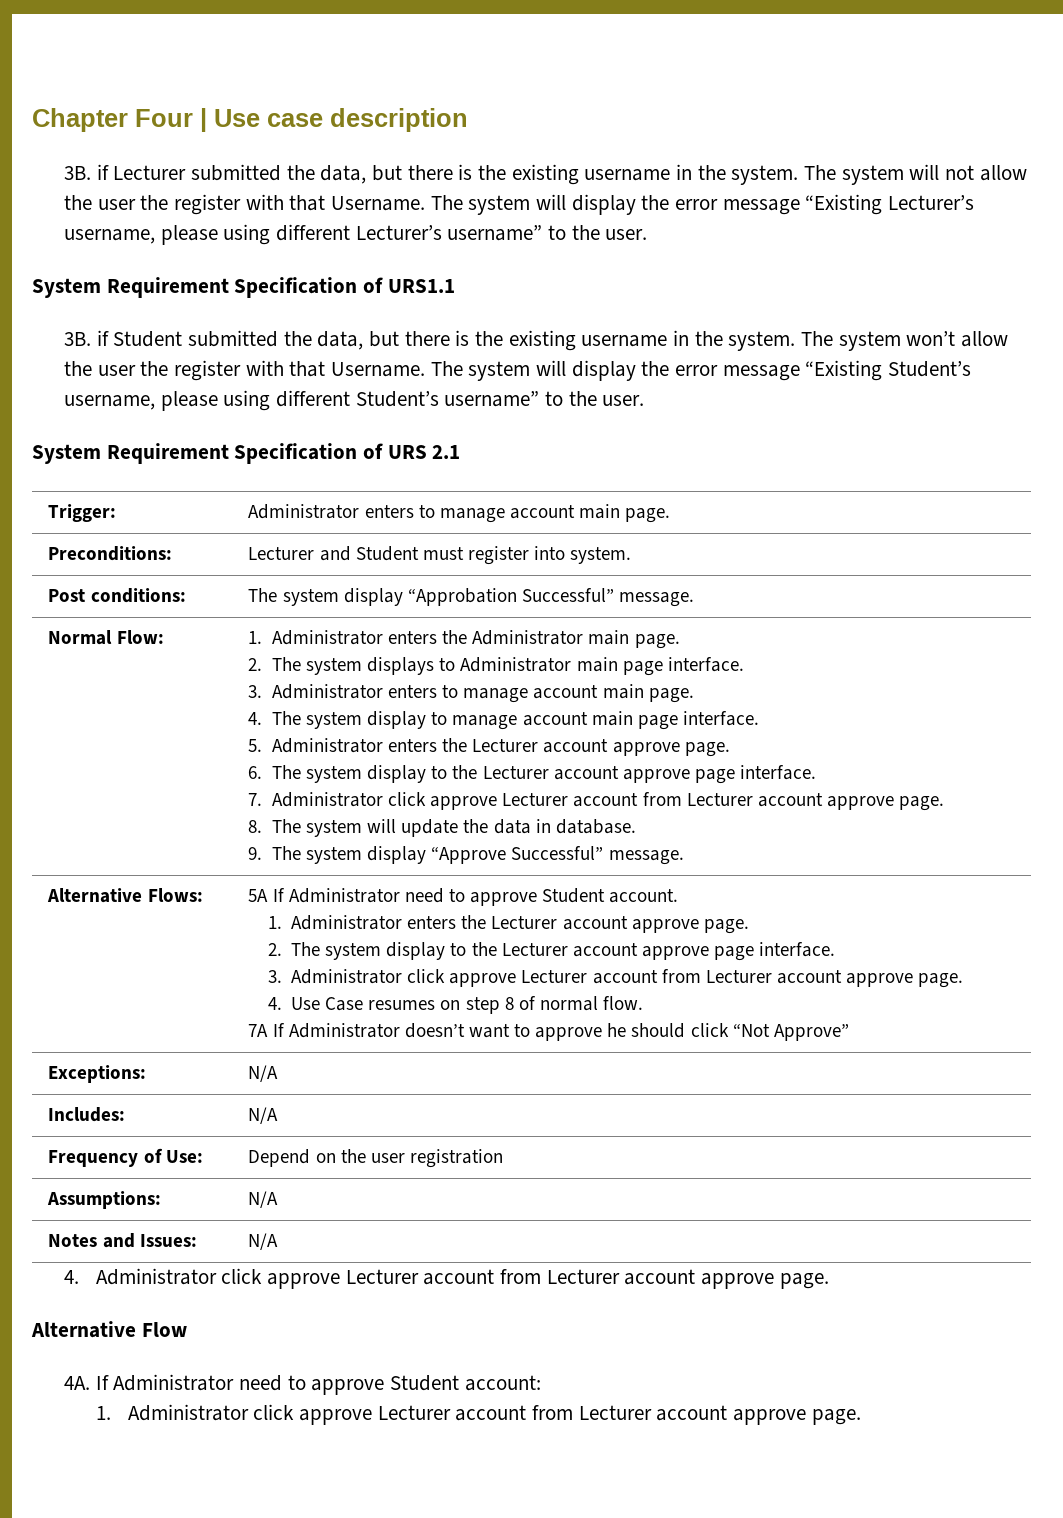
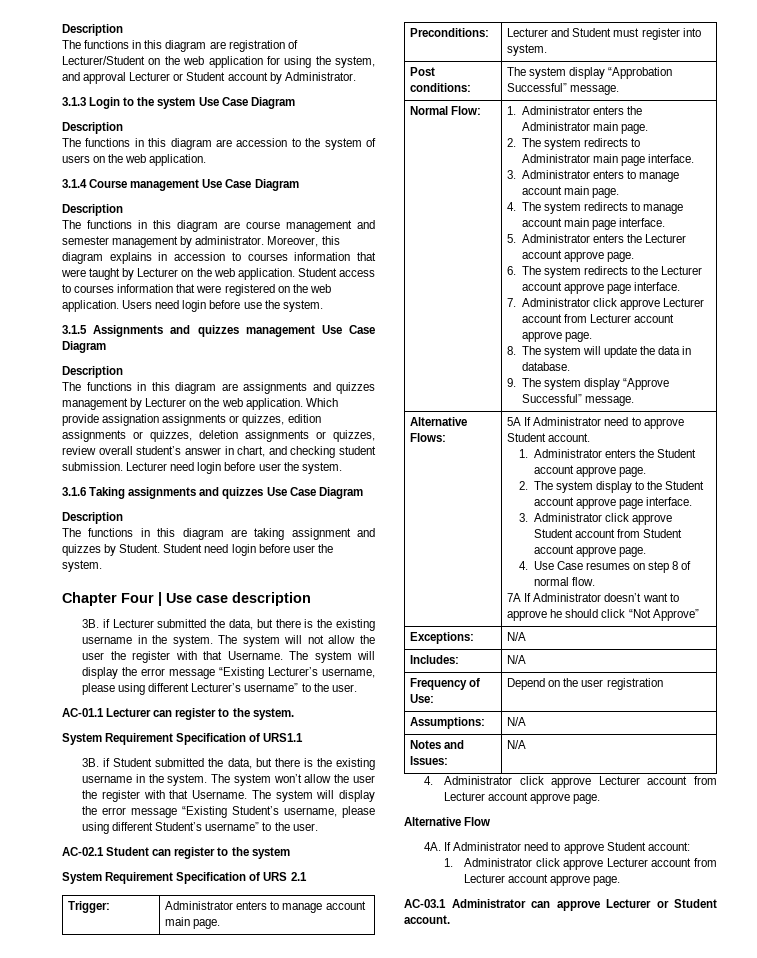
(32, 120) none -> [62,24,123,36] [62,40,298,52] [62,56,375,68] [62,72,356,84] [62,97,295,109] [62,122,123,134] [62,138,376,150] [62,154,207,166] [62,179,299,191] [62,204,123,216] [62,220,375,232] [62,236,340,248] [62,252,377,264] [61,268,375,280] [62,284,331,296] [62,300,323,312] [62,325,375,337] [62,341,106,353] [62,366,123,378] [62,382,375,394] [62,398,338,410] [62,414,321,426] [62,430,375,442] [62,446,376,458] [62,462,342,474] [62,487,363,499] [62,512,123,524] [62,528,375,540] [62,544,333,556] [62,560,102,572] Description // The functions in this diagram are registration of Lecturer/Student on the web application for using the system, and approval Lecturer or Student account by Administrator. // 3.1.3 Login to the system Use Case Diagram // Description // The functions in this diagram are accession to the system of users on the web application. // 3.1.4 Course management Use Case Diagram // Description // The functions in this diagram are course management and semester management by administrator. Moreover, this diagram explains in accession to courses information that were taught by Lecturer on the web application. Student access to courses information that were registered on the web application. Users need login before use the system. // 3.1.5 Assignments and quizzes management Use Case Diagram // Description // The functions in this diagram are assignments and quizzes management by Lecturer on the web application. Which provide assignation assignments or quizzes, edition assignments or quizzes, deletion assignments or quizzes, review overall student’s answer in chart, and checking student submission. Lecturer need login before user the system. // 3.1.6 Taking assignments and quizzes Use Case Diagram // Description // The functions in this diagram are taking assignment and quizzes by Student. Student need login before user the system. //
(648, 234) none -> [62,708,294,720] // AC-01.1 Lecturer can register to the system.
(645, 400) none -> [62,847,290,859] // AC-02.1 Student can register to the system
[367,657,435,675] displays -> [584,138,629,147] redirects
[367,711,427,729] display -> [584,202,629,211] redirects
[367,765,427,783] display -> [584,266,629,275] redirects
[491,916,558,929] Lecturer -> [657,449,697,458] Student
[501,943,568,956] Lecturer -> [665,481,705,490] Student
[521,969,772,984] Lecturer account from Lecturer -> [533,529,683,538] Student account from Student
(861, 1417) none -> [404,899,717,911] [404,915,450,924] // AC-03.1 Administrator can approve Lecturer or Student account.

